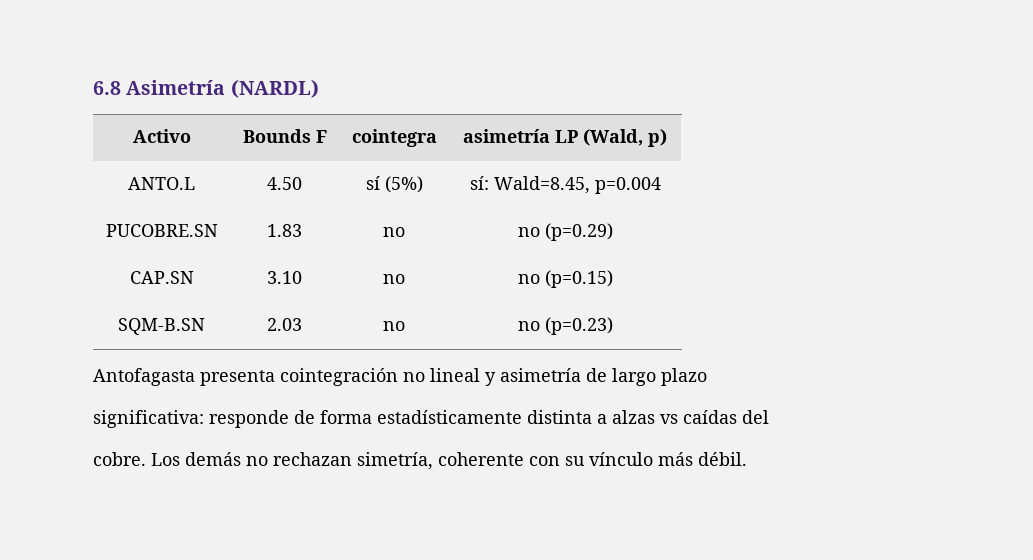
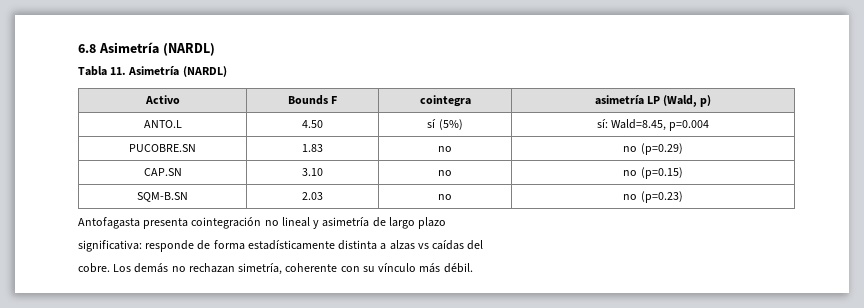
(319, 88) none -> [78,66,227,77] // Tabla 11. Asimetría (NARDL)

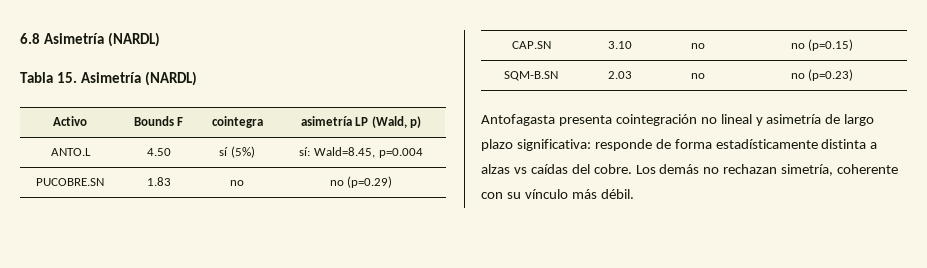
[110,67,127,75] 11. -> [56,72,77,83] 15.
(447, 223) // -> (513, 145) none
(484, 245) // -> (590, 169) none

